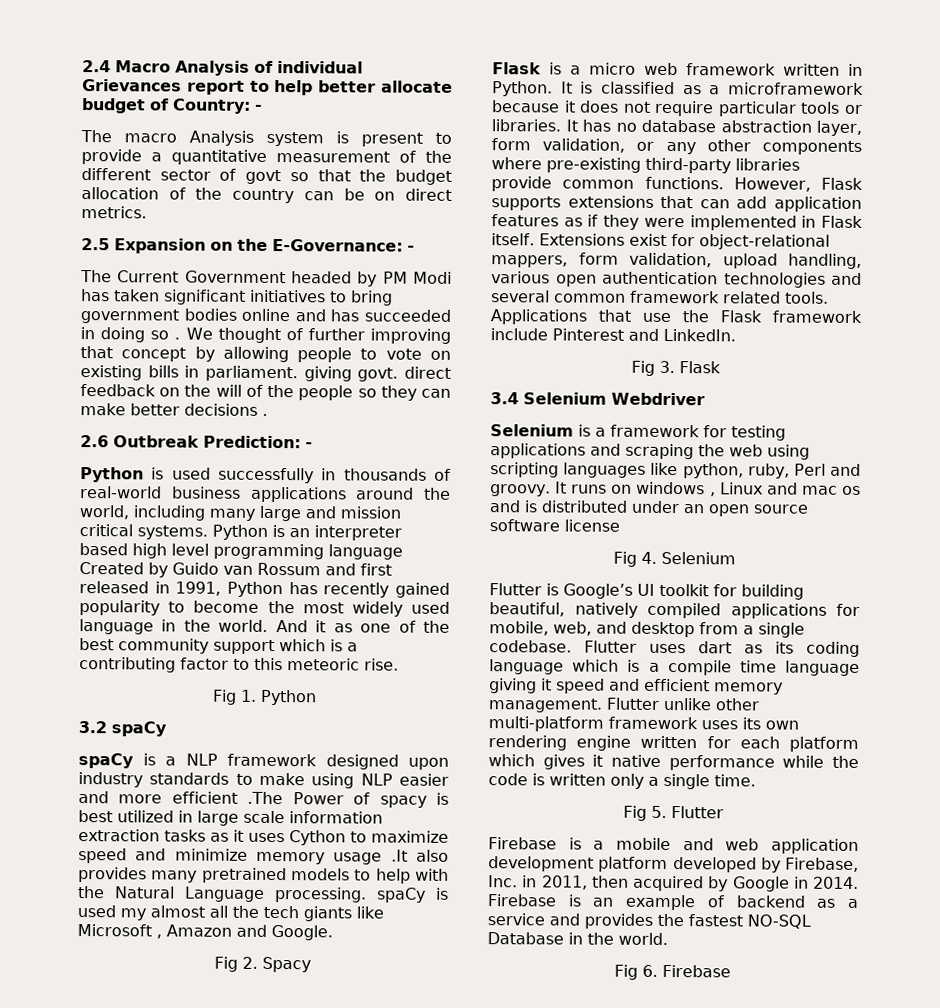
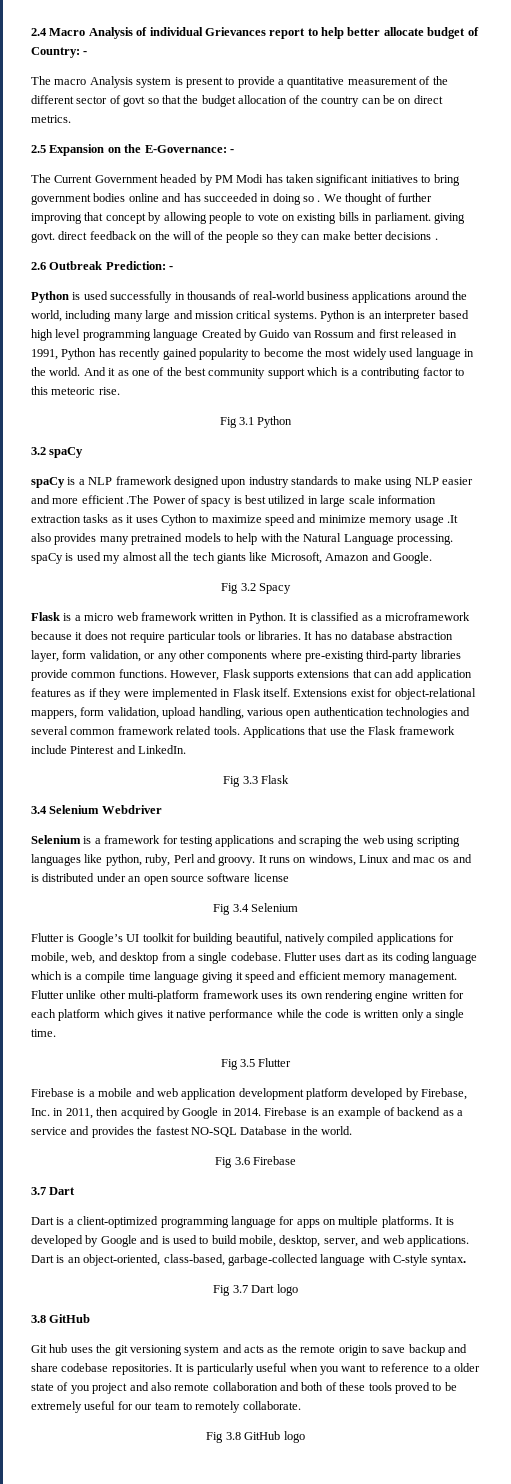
[239,689,257,702] 1. -> [239,417,254,425] 3.1
[77,924,162,939] Microsoft , -> [270,552,322,564] Microsoft,
[241,956,258,969] 2. -> [240,583,256,591] 3.2
[658,360,675,374] 3. -> [242,776,258,784] 3.3
[636,481,716,497] windows , -> [308,854,356,866] windows,
[640,551,657,564] 4. -> [232,904,249,912] 3.4
[650,805,667,818] 5. -> [240,1059,255,1067] 3.5
[642,964,731,978] 6. Firebase -> [234,1156,296,1165] [31,1187,76,1195] [31,1216,454,1228] [31,1235,469,1247] [31,1254,467,1266] [213,1284,298,1296] [31,1314,91,1323] [31,1344,467,1356] [31,1363,481,1375] [31,1382,457,1394] [31,1401,301,1413] [206,1431,305,1443] 3.6 Firebase // 3.7 Dart // Dart is a client-optimized programming language for apps on multiple platforms. It is developed by Google and is used to build mobile, desktop, server, and web applications. Dart is an object-oriented, class-based, garbage-collected language with C-style syntax. // Fig 3.7 Dart logo // 3.8 GitHub // Git hub uses the git versioning system and acts as the remote origin to save backup and share codebase repositories. It is particularly useful when you want to reference to a older state of you project and also remote collaboration and both of these tools proved to be extremely useful for our team to remotely collaborate. // Fig 3.8 GitHub logo

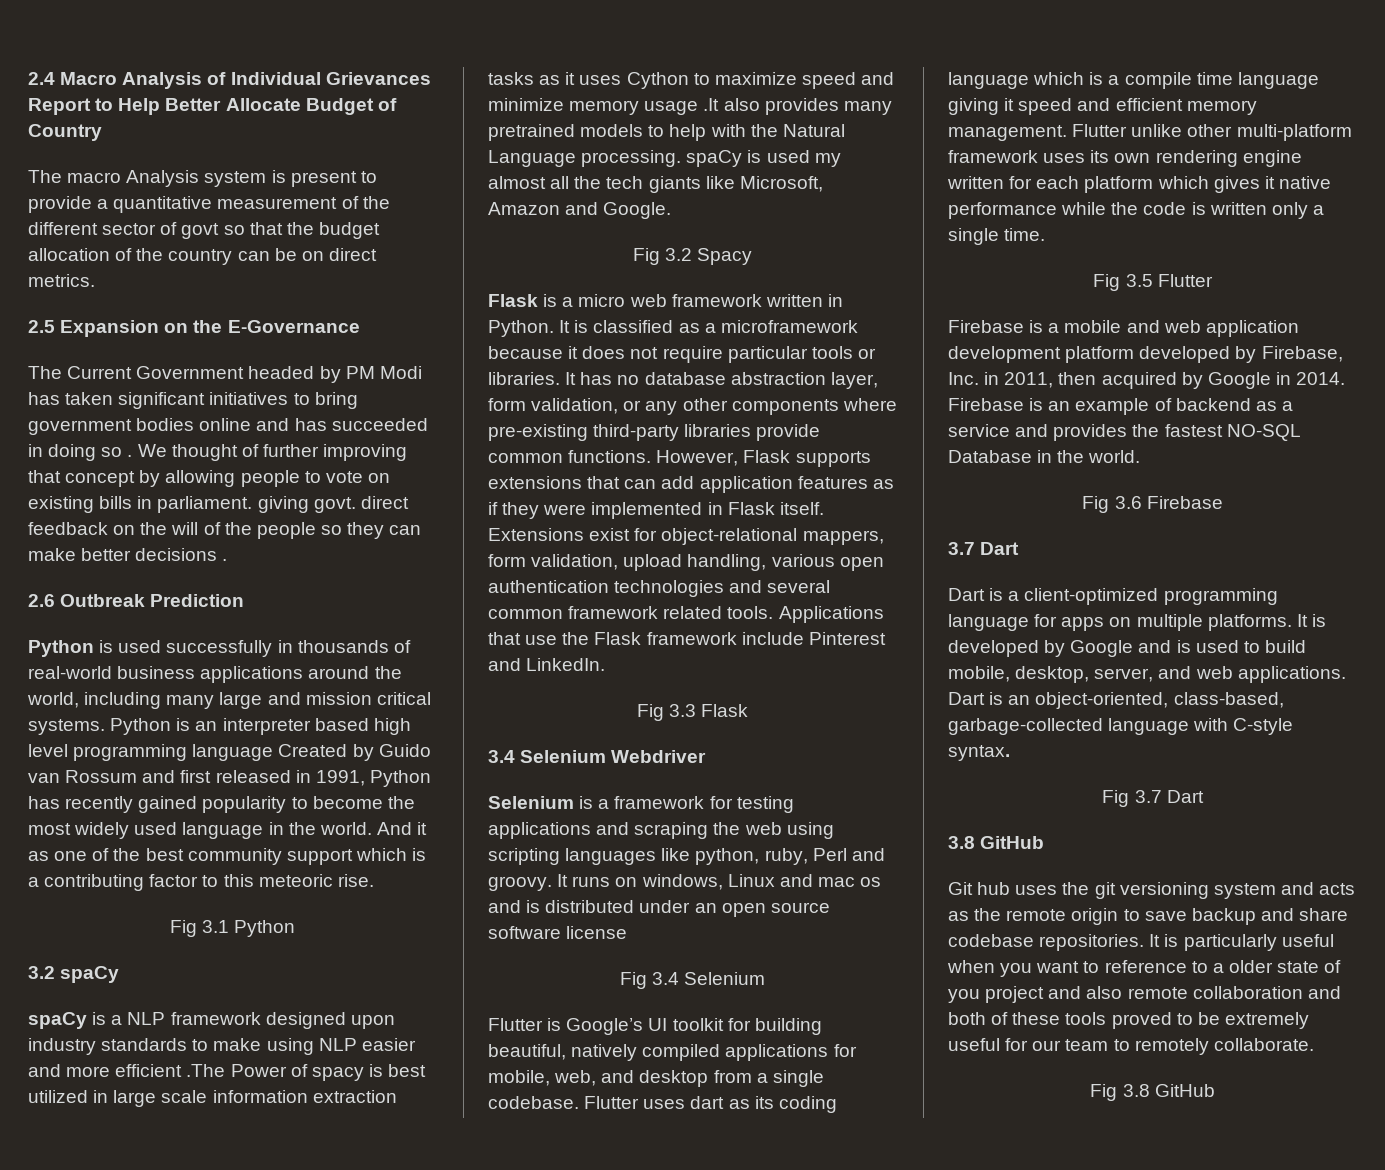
[149,27,479,39] [31,47,88,58] individual Grievances report to help better allocate budget of Country: - -> [230,72,431,85] [28,98,397,115] [28,124,102,141] Individual Grievances Report to Help Better Allocate Budget of Country
[144,145,234,153] E-Governance: - -> [227,320,360,333] E-Governance
[105,261,174,270] Prediction: - -> [150,594,245,607] Prediction
[276,1284,298,1296] logo -> (1204, 796) none
[283,1431,305,1443] logo -> (1215, 1090) none

